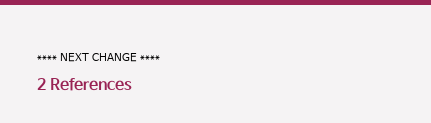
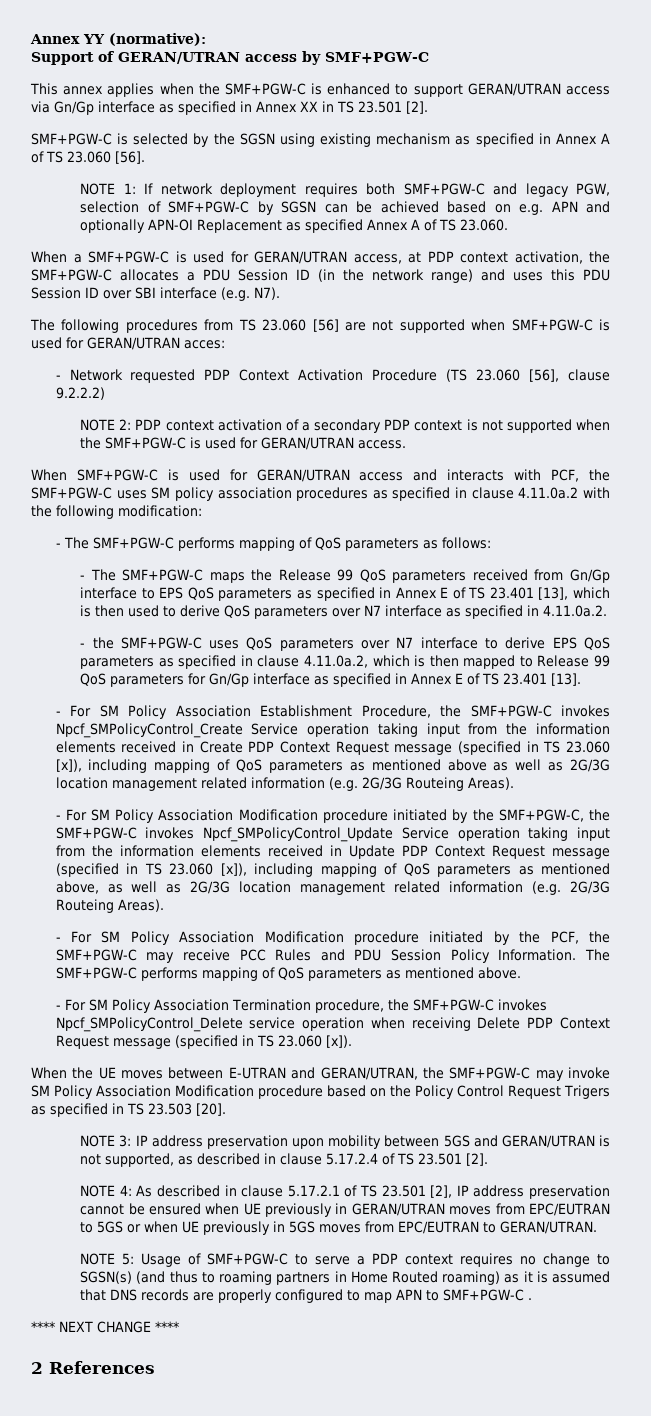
(37, 58) none -> [30,33,206,46] [31,51,429,65] [30,83,610,97] [31,101,428,115] [31,133,610,147] [31,151,145,164] [80,183,610,197] [80,201,611,215] [80,219,509,233] [31,251,610,264] [31,269,610,283] [31,287,280,301] [30,319,610,333] [31,337,225,350] [55,369,610,383] [55,387,105,400] [80,419,610,433] [80,437,407,450] [31,469,610,482] [31,487,610,501] [31,505,202,519] [55,537,491,551] [80,569,610,583] [80,587,611,601] [80,605,608,619] [80,637,610,651] [80,655,610,669] [80,673,582,687] [55,705,610,719] [55,723,610,738] [55,741,610,755] [55,759,610,773] [55,777,514,791] [55,809,610,823] [55,827,611,842] [55,845,611,859] [55,863,610,877] [55,881,610,895] [55,899,164,913] [55,931,610,945] [55,949,610,963] [55,967,521,981] [55,999,547,1013] [55,1017,610,1032] [55,1035,352,1049] [31,1067,611,1081] [31,1085,611,1099] [31,1103,226,1117] [80,1135,610,1149] [80,1153,489,1167] [80,1185,610,1199] [80,1203,610,1217] [80,1221,598,1235] [80,1253,611,1267] [80,1271,610,1285] [80,1289,533,1303] Annex YY (normative): // Support of GERAN/UTRAN access by SMF+PGW-C // This annex applies when the SMF+PGW-C is enhanced to support GERAN/UTRAN access via Gn/Gp interface as specified in Annex XX in TS 23.501 [2]. // SMF+PGW-C is selected by the SGSN using existing mechanism as specified in Annex A of TS 23.060 [56]. // NOTE 1: If network deployment requires both SMF+PGW-C and legacy PGW, selection of SMF+PGW-C by SGSN can be achieved based on e.g. APN and optionally APN-OI Replacement as specified Annex A of TS 23.060. // When a SMF+PGW-C is used for GERAN/UTRAN access, at PDP context activation, the SMF+PGW-C allocates a PDU Session ID (in the network range) and uses this PDU Session ID over SBI interface (e.g. N7). // The following procedures from TS 23.060 [56] are not supported when SMF+PGW-C is used for GERAN/UTRAN acces: // - Network requested PDP Context Activation Procedure (TS 23.060 [56], clause 9.2.2.2) // NOTE 2: PDP context activation of a secondary PDP context is not supported when the SMF+PGW-C is used for GERAN/UTRAN access. // When SMF+PGW-C is used for GERAN/UTRAN access and interacts with PCF, the SMF+PGW-C uses SM policy association procedures as specified in clause 4.11.0a.2 with the following modification: // - The SMF+PGW-C performs mapping of QoS parameters as follows: // - The SMF+PGW-C maps the Release 99 QoS parameters received from Gn/Gp interface to EPS QoS parameters as specified in Annex E of TS 23.401 [13], which is then used to derive QoS parameters over N7 interface as specified in 4.11.0a.2. // - the SMF+PGW-C uses QoS parameters over N7 interface to derive EPS QoS parameters as specified in clause 4.11.0a.2, which is then mapped to Release 99 QoS parameters for Gn/Gp interface as specified in Annex E of TS 23.401 [13]. // - For SM Policy Association Establishment Procedure, the SMF+PGW-C invokes Npcf_SMPolicyControl_Create Service operation taking input from the information elements received in Create PDP Context Request message (specified in TS 23.060 [x]), including mapping of QoS parameters as mentioned above as well as 2G/3G location management related information (e.g. 2G/3G Routeing Areas). // - For SM Policy Association Modification procedure initiated by the SMF+PGW-C, the SMF+PGW-C invokes Npcf_SMPolicyControl_Update Service operation taking input from the information elements received in Update PDP Context Request message (specified in TS 23.060 [x]), including mapping of QoS parameters as mentioned above, as well as 2G/3G location management related information (e.g. 2G/3G Routeing Areas). // - For SM Policy Association Modification procedure initiated by the PCF, the SMF+PGW-C may receive PCC Rules and PDU Session Policy Information. The SMF+PGW-C performs mapping of QoS parameters as mentioned above. // - For SM Policy Association Termination procedure, the SMF+PGW-C invokes Npcf_SMPolicyControl_Delete service operation when receiving Delete PDP Context Request message (specified in TS 23.060 [x]). // When the UE moves between E-UTRAN and GERAN/UTRAN, the SMF+PGW-C may invoke SM Policy Association Modification procedure based on the Policy Control Request Trigers as specified in TS 23.503 [20]. // NOTE 3: IP address preservation upon mobility between 5GS and GERAN/UTRAN is not supported, as described in clause 5.17.2.4 of TS 23.501 [2]. // NOTE 4: As described in clause 5.17.2.1 of TS 23.501 [2], IP address preservation cannot be ensured when UE previously in GERAN/UTRAN moves from EPC/EUTRAN to 5GS or when UE previously in 5GS moves from EPC/EUTRAN to GERAN/UTRAN. // NOTE 5: Usage of SMF+PGW-C to serve a PDP context requires no change to SGSN(s) (and thus to roaming partners in Home Routed roaming) as it is assumed that DNS records are properly configured to map APN to SMF+PGW-C . //

